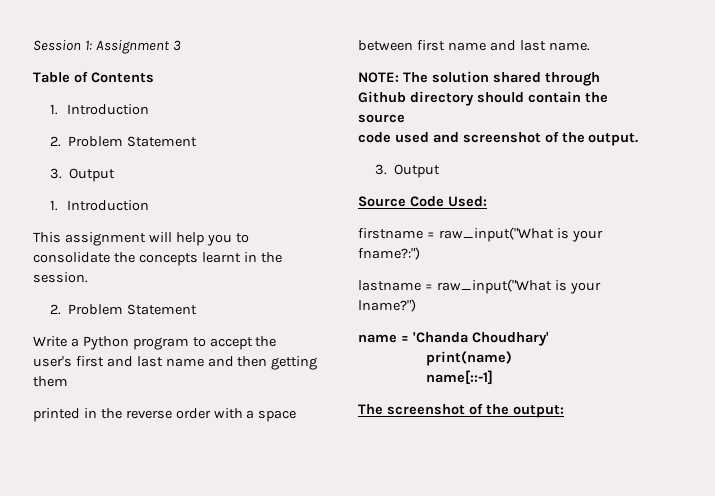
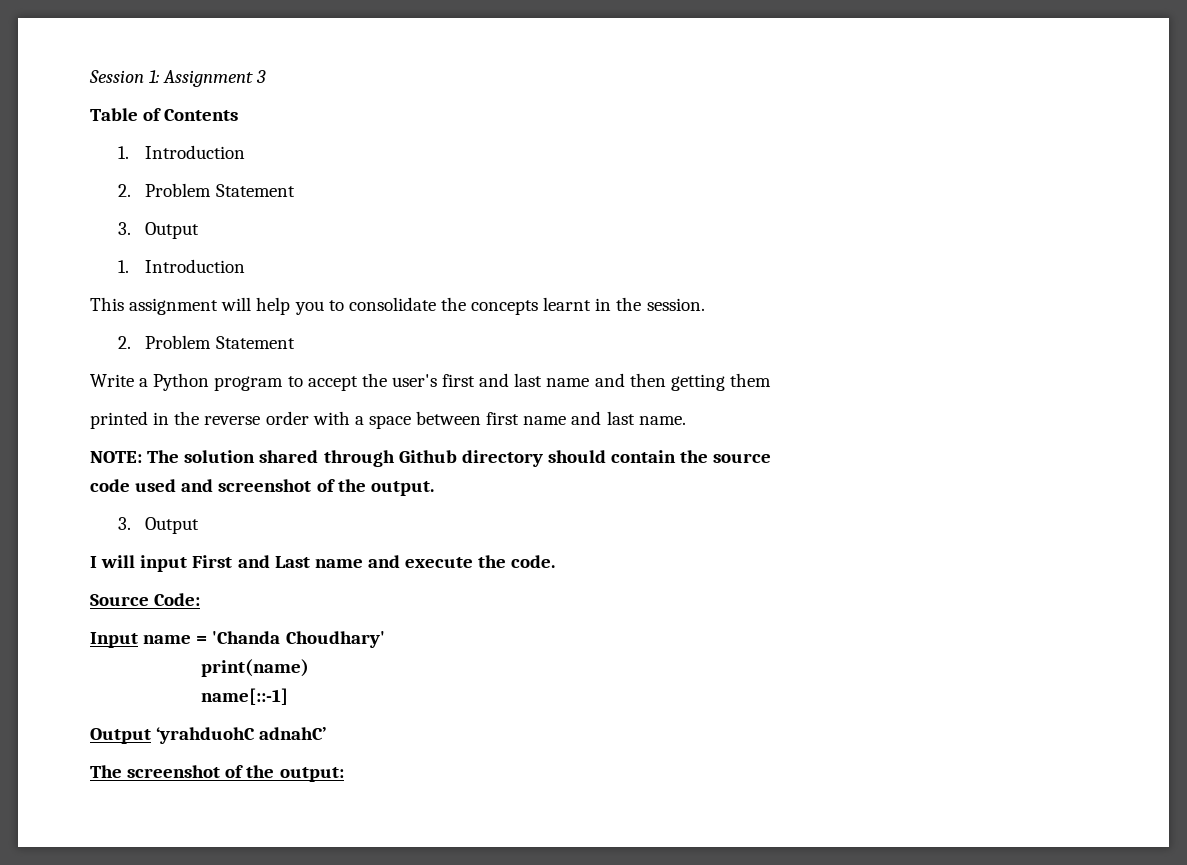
[358,196,487,207] [358,227,603,242] [358,247,420,260] [358,279,601,294] [358,299,416,312] Source Code Used: // firstname = raw_input("What is your fname?:") // lastname = raw_input("What is your lname?") // -> [90,555,556,572] [90,593,201,606] [90,632,138,648] I will input First and Last name and execute the code. // Source Code: // Input
(494, 377) none -> [90,727,327,744] // Output ‘yrahduohC adnahC’

